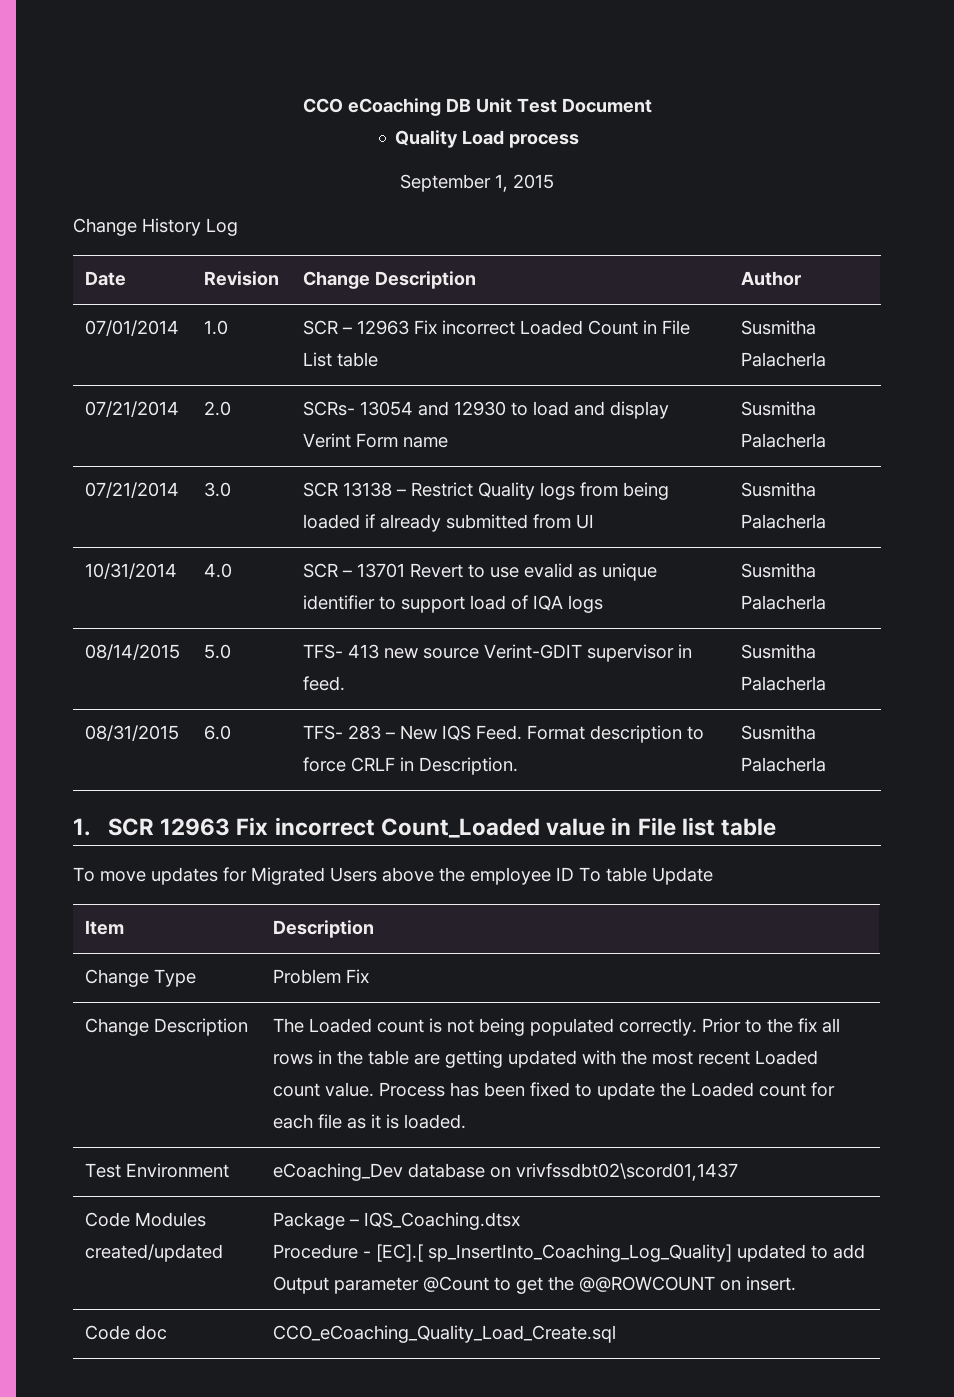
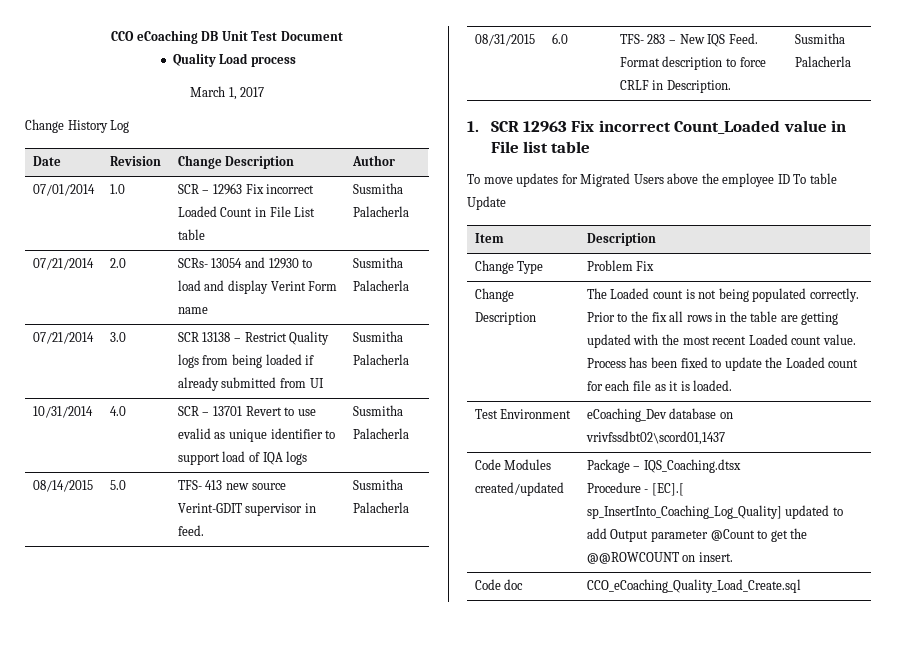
[400,174,554,192] September 1, 2015 -> [189,86,265,100] March 1, 2017

